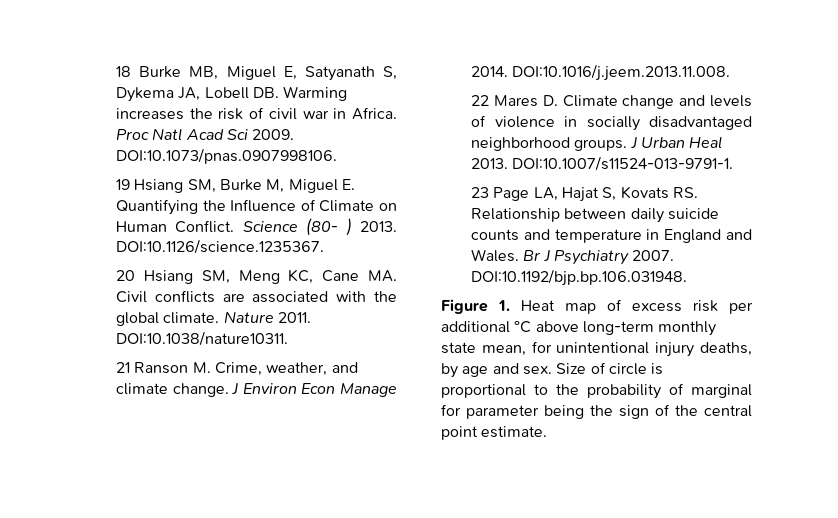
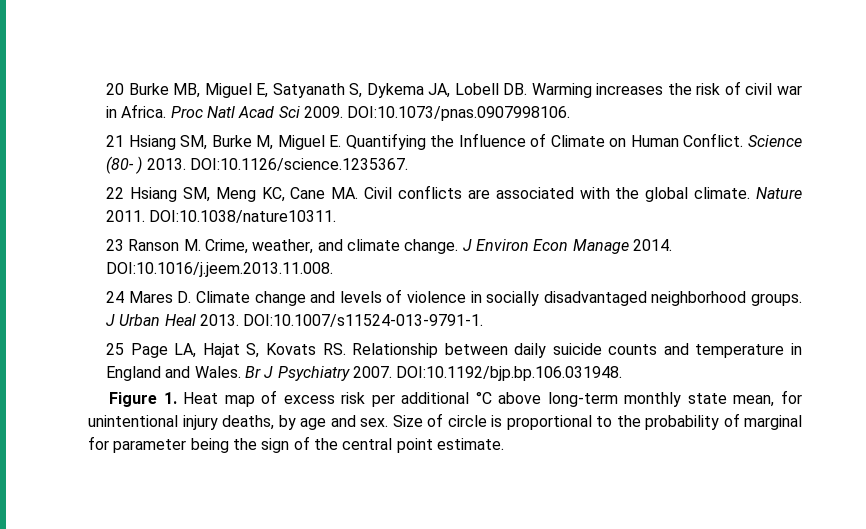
[116,66,132,77] 18 -> [106,83,125,95] 20
[116,179,131,190] 19 -> [106,135,125,147] 21
[116,270,136,281] 20 -> [106,187,125,199] 22
[116,362,131,373] 21 -> [106,239,125,251] 23
[471,95,490,106] 22 -> [106,291,125,303] 24
[471,187,490,198] 23 -> [106,343,125,355] 25

